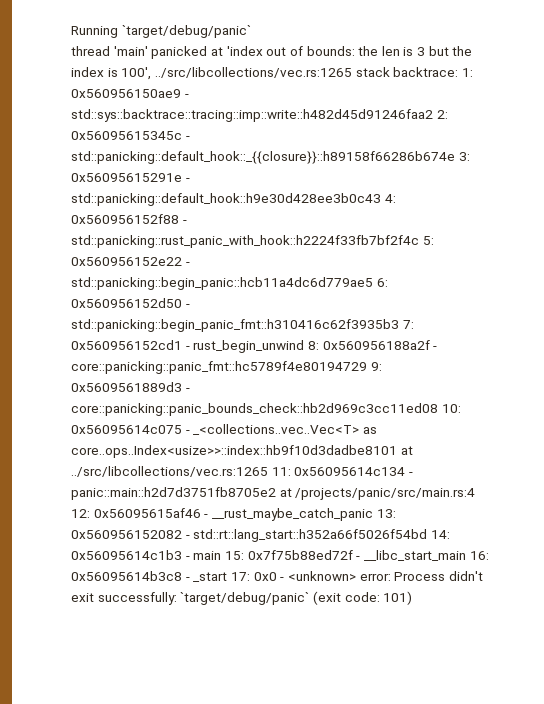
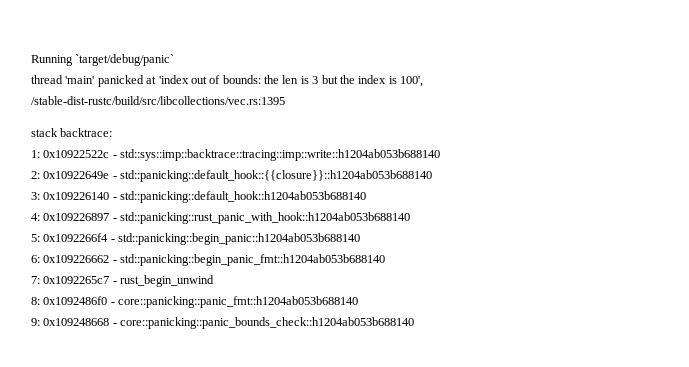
[154,67,352,78] ../src/libcollections/vec.rs:1265 -> [31,96,285,105] /stable-dist-rustc/build/src/libcollections/vec.rs:1395 //
[461,68,473,77] [71,89,189,98] [71,109,448,122] [71,131,190,140] [71,151,470,164] [71,173,190,182] [71,193,396,206] [71,214,187,224] [71,235,434,248] [71,257,190,266] [71,277,388,290] [71,298,190,308] [71,319,414,332] [71,340,438,353] [71,361,382,374] [71,382,190,392] [71,403,461,416] [71,424,377,435] [71,445,413,458] [71,466,413,477] [71,487,476,500] [71,508,396,521] [71,529,450,542] [71,550,489,561] [71,571,483,582] [71,591,413,605] 1: 0x560956150ae9 - std::sys::backtrace::tracing::imp::write::h482d45d91246faa2 2: 0x56095615345c - std::panicking::default_hook::_{{closure}}::h89158f66286b674e 3: 0x56095615291e - std::panicking::default_hook::h9e30d428ee3b0c43 4: 0x560956152f88 - std::panicking::rust_panic_with_hook::h2224f33fb7bf2f4c 5: 0x560956152e22 - std::panicking::begin_panic::hcb11a4dc6d779ae5 6: 0x560956152d50 - std::panicking::begin_panic_fmt::h310416c62f3935b3 7: 0x560956152cd1 - rust_begin_unwind 8: 0x560956188a2f - core::panicking::panic_fmt::hc5789f4e80194729 9: 0x5609561889d3 - core::panicking::panic_bounds_check::hb2d969c3cc11ed08 10: 0x56095614c075 - _<collections..vec..Vec<T> as core..ops..Index<usize>>::index::hb9f10d3dadbe8101 at ../src/libcollections/vec.rs:1265 11: 0x56095614c134 - panic::main::h2d7d3751fb8705e2 at /projects/panic/src/main.rs:4 12: 0x56095615af46 - __rust_maybe_catch_panic 13: 0x560956152082 - std::rt::lang_start::h352a66f5026f54bd 14: 0x56095614c1b3 - main 15: 0x7f75b88ed72f - __libc_start_main 16: 0x56095614b3c8 - _start 17: 0x0 - <unknown> error: Process didn't exit successfully: `target/debug/panic` (exit code: 101) -> [31,149,441,161] [31,170,433,182] [31,191,367,203] [31,212,411,224] [31,233,361,245] [31,254,386,266] [31,275,215,287] [31,296,359,308] [31,317,415,329] // 1: 0x10922522c - std::sys::imp::backtrace::tracing::imp::write::h1204ab053b688140 // 2: 0x10922649e - std::panicking::default_hook::{{closure}}::h1204ab053b688140 // 3: 0x109226140 - std::panicking::default_hook::h1204ab053b688140 // 4: 0x109226897 - std::panicking::rust_panic_with_hook::h1204ab053b688140 // 5: 0x1092266f4 - std::panicking::begin_panic::h1204ab053b688140 // 6: 0x109226662 - std::panicking::begin_panic_fmt::h1204ab053b688140 // 7: 0x1092265c7 - rust_begin_unwind // 8: 0x1092486f0 - core::panicking::panic_fmt::h1204ab053b688140 // 9: 0x109248668 - core::panicking::panic_bounds_check::h1204ab053b688140

